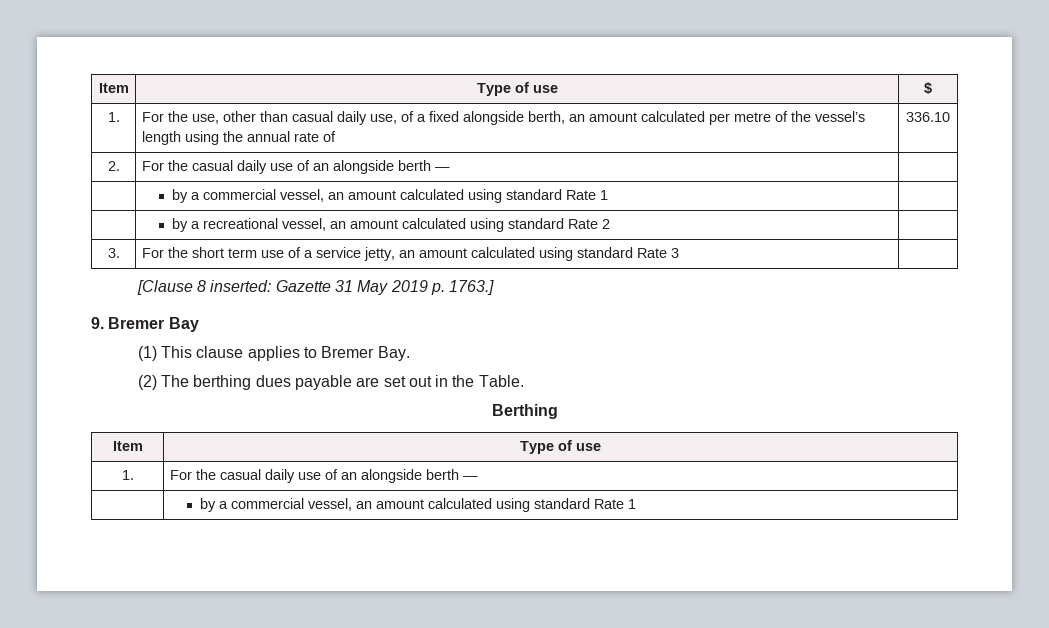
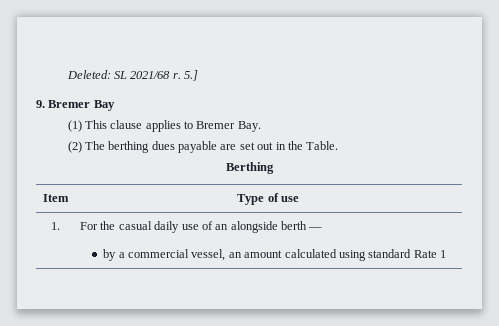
[98,83,129,93] [476,82,558,96] [924,82,932,94] [107,112,120,122] [141,111,865,125] [141,131,336,145] [906,112,950,122] [107,161,120,171] [141,160,450,174] [171,189,608,203] [171,218,610,232] [107,248,120,258] [141,247,679,261] [136,280,495,295] Item | Type of use | $ // 1. | For the use, other than casual daily use, of a fixed alongside berth, an amount calculated per metre of the vessel’s length using the annual rate of | 336.10 // 2. | For the casual daily use of an alongside berth — | // | by a commercial vessel, an amount calculated using standard Rate 1 | // | by a recreational vessel, an amount calculated using standard Rate 2 | // 3. | For the short term use of a service jetty, an amount calculated using standard Rate 3 | // [Clause 8 inserted: Gazette 31 May 2019 p. 1763.] -> [66,70,199,81] Deleted: SL 2021/68 r. 5.]

